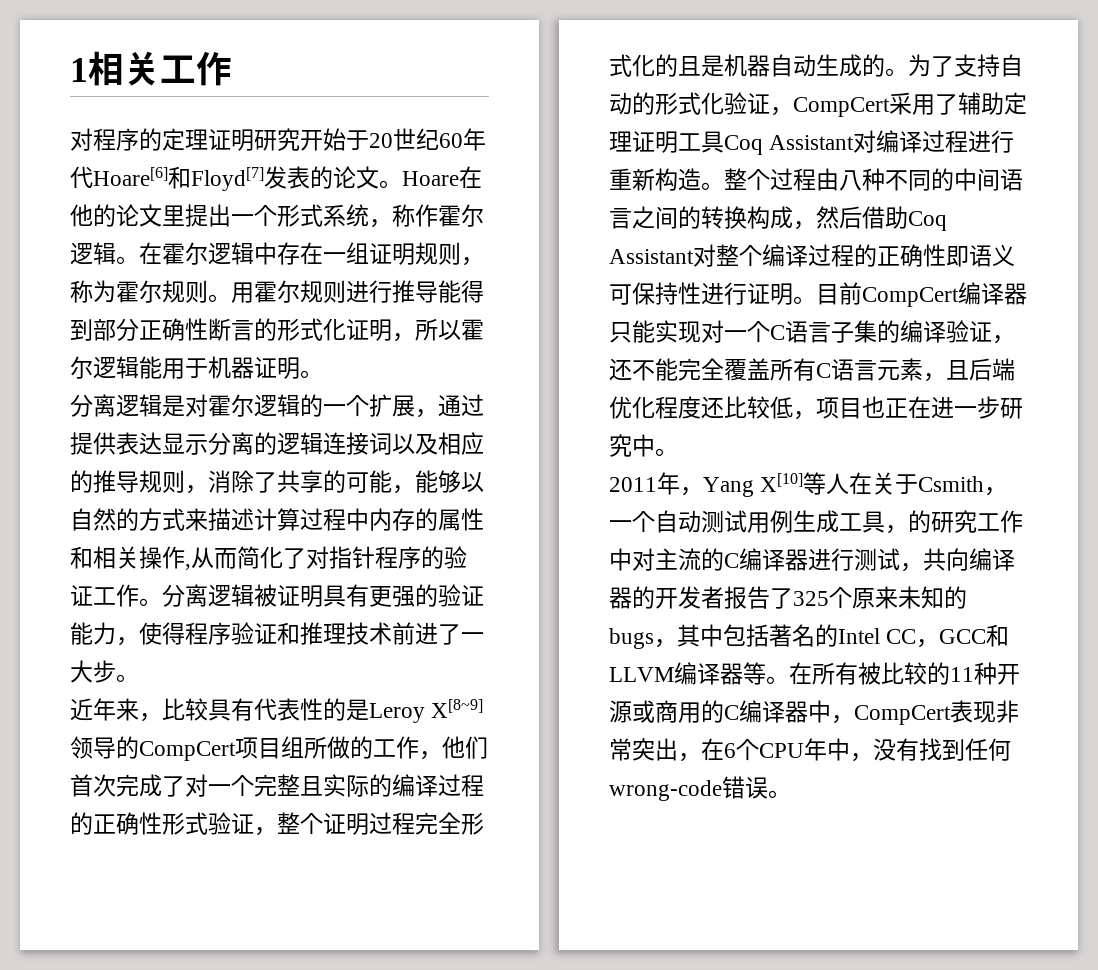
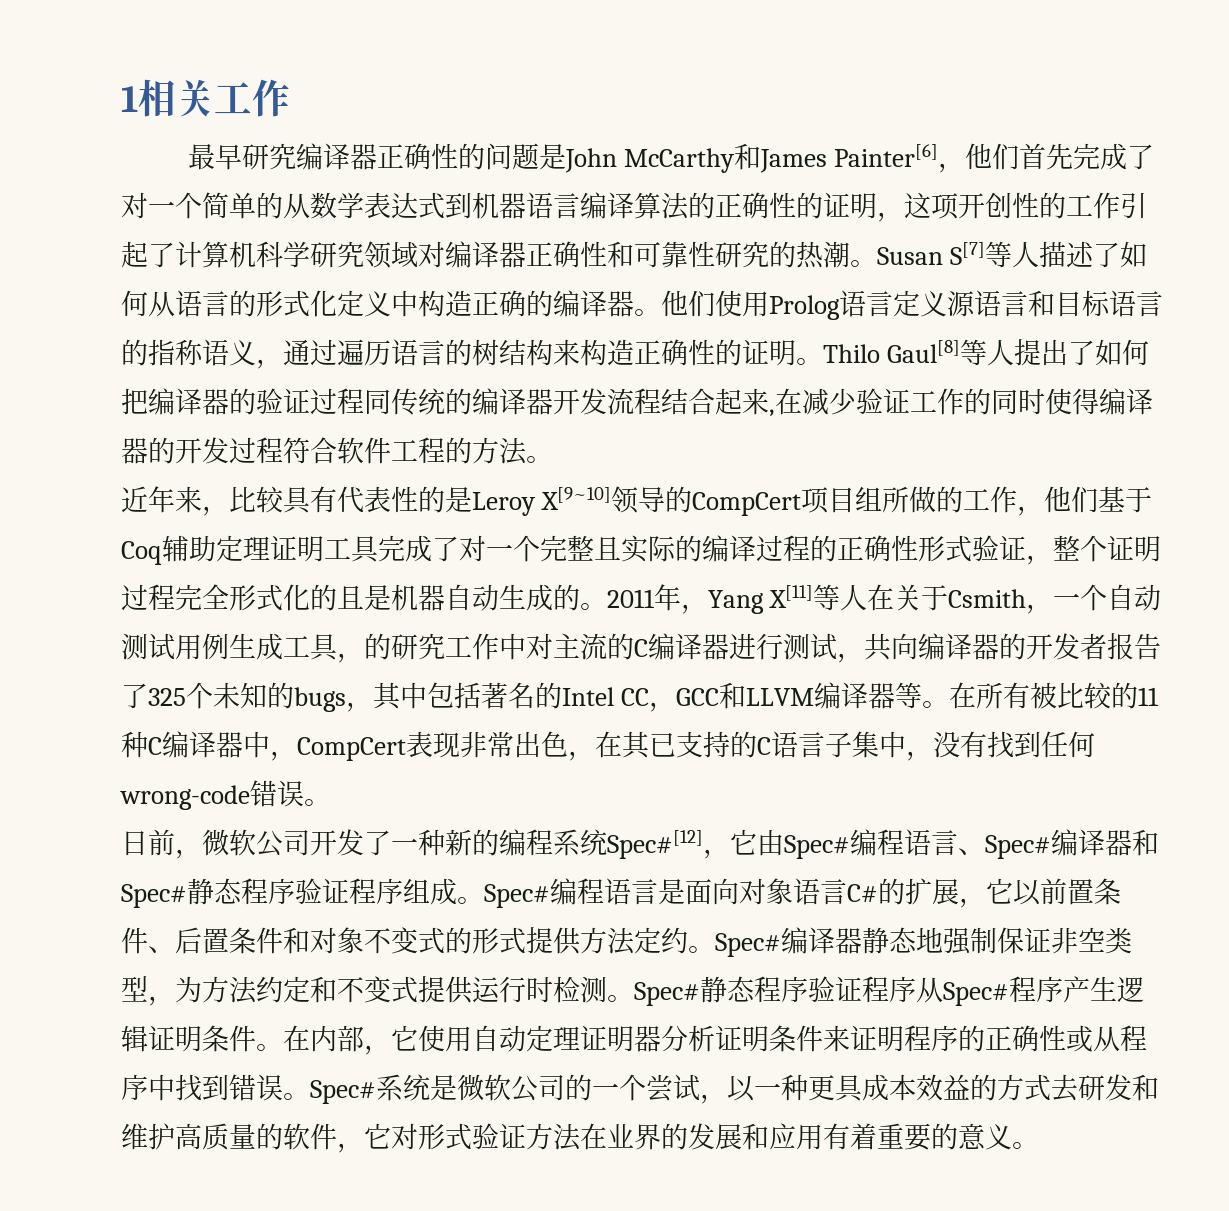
[70,128,486,151] [70,166,482,191] [70,204,484,228] [70,242,484,266] [70,280,484,303] [70,318,484,342] [70,356,323,379] [70,394,484,418] [70,432,484,455] [70,470,484,494] [70,508,484,531] [70,546,467,570] [70,584,484,607] [70,622,484,646] [70,660,116,683] 对程序的定理证明研究开始于20世纪60年代Hoare[6]和Floyd[7]发表的论文。Hoare在他的论文里提出一个形式系统，称作霍尔逻辑。在霍尔逻辑中存在一组证明规则，称为霍尔规则。用霍尔规则进行推导能得到部分正确性断言的形式化证明，所以霍尔逻辑能用于机器证明。 // 分离逻辑是对霍尔逻辑的一个扩展，通过提供表达显示分离的逻辑连接词以及相应的推导规则，消除了共享的可能，能够以自然的方式来描述计算过程中内存的属性和相关操作,从而简化了对指针程序的验证工作。分离逻辑被证明具有更强的验证能力，使得程序验证和推理技术前进了一大步 -> [187,143,1155,173] [121,192,1147,222] [121,241,1148,269] [121,290,1163,320] [121,339,1150,369] [121,388,1153,417] [121,437,527,465] 最早研究编译器正确性的问题是John McCarthy和James Painter[6]，他们首先完成了对一个简单的从数学表达式到机器语言编译算法的正确性的证明，这项开创性的工作引起了计算机科学研究领域对编译器正确性和可靠性研究的热潮。Susan S[7]等人描述了如何从语言的形式化定义中构造正确的编译器。他们使用Prolog语言定义源语言和目标语言的指称语义，通过遍历语言的树结构来构造正确性的证明。Thilo Gaul[8]等人提出了如何把编译器的验证过程同传统的编译器开发流程结合起来,在减少验证工作的同时使得编译器的开发过程符合软件工程的方法
[431,699,484,718] X[8~9] -> [541,487,612,510] X[9~10]
[70,774,116,797] 首次 -> [1098,486,1153,513] [121,535,379,565] 基于Coq辅助定理证明工具
[908,54,1023,77] [609,92,1027,117] [609,130,1015,155] [609,168,1023,191] [609,206,947,231] [609,244,1015,267] [609,282,1027,307] [609,320,1015,344] [609,358,1015,382] [609,396,1023,420] [609,434,678,457] 为了支持自动的形式化验证，CompCert采用了辅助定理证明工具Coq Assistant对编译过程进行重新构造。整个过程由八种不同的中间语言之间的转换构成，然后借助Coq Assistant对整个编译过程的正确性即语义可保持性进行证明。目前CompCert编译器只能实现对一个C语言子集的编译验证，还不能完全覆盖所有C语言元素，且后端优化程度还比较低，项目也正在进一步研究中。 // -> (607, 606) none
[760,473,804,492] X[10] -> [769,585,814,608] X[11]
[852,586,898,609] 原来 -> (213, 695) none
[997,664,1020,685] [609,700,724,723] 开源或商用的 -> (148, 744) none
[632,738,827,762] 突出，在6个CPU年 -> [514,731,879,761] 出色，在其已支持的C语言子集
(791, 794) none -> [121,829,1159,859] [121,878,1121,908] [121,927,1132,957] [121,976,1144,1006] [121,1025,1147,1055] [121,1074,1159,1104] [121,1123,1039,1153] // 日前，微软公司开发了一种新的编程系统Spec#[12]，它由Spec#编程语言、Spec#编译器和Spec#静态程序验证程序组成。Spec#编程语言是面向对象语言C#的扩展，它以前置条件、后置条件和对象不变式的形式提供方法定约。Spec#编译器静态地强制保证非空类型，为方法约定和不变式提供运行时检测。Spec#静态程序验证程序从Spec#程序产生逻辑证明条件。在内部，它使用自动定理证明器分析证明条件来证明程序的正确性或从程序中找到错误。Spec#系统是微软公司的一个尝试，以一种更具成本效益的方式去研发和维护高质量的软件，它对形式验证方法在业界的发展和应用有着重要的意义。

